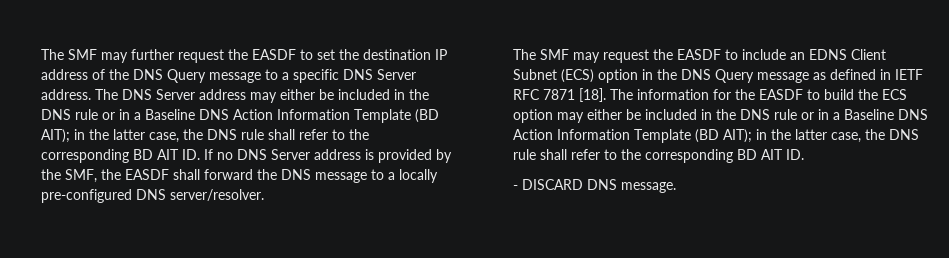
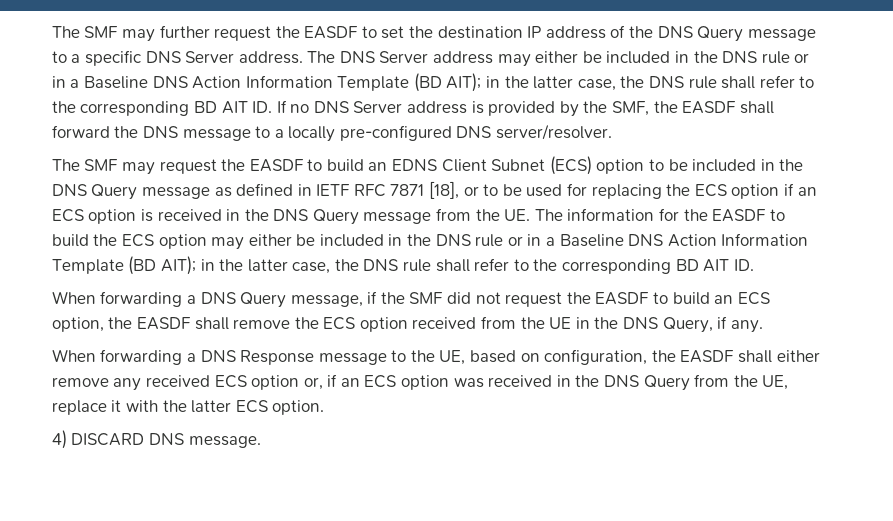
[742,49,787,60] include -> [326,159,364,172] build
(639, 76) none -> [649,159,757,172] to be included
[579,88,607,102] [18]. -> [429,181,817,199] [51,208,531,225] [18], or to be used for replacing the ECS option if an ECS option is received in the DNS Query message from the UE.
[513,185,519,190] - -> [51,291,770,308] [51,316,763,333] [51,349,820,365] [51,374,789,391] [51,400,325,415] [51,430,67,449] When forwarding a DNS Query message, if the SMF did not request the EASDF to build an ECS option, the EASDF shall remove the ECS option received from the UE in the DNS Query, if any. // When forwarding a DNS Response message to the UE, based on configuration, the EASDF shall either remove any received ECS option or, if an ECS option was received in the DNS Query from the UE, replace it with the latter ECS option. // 4)

